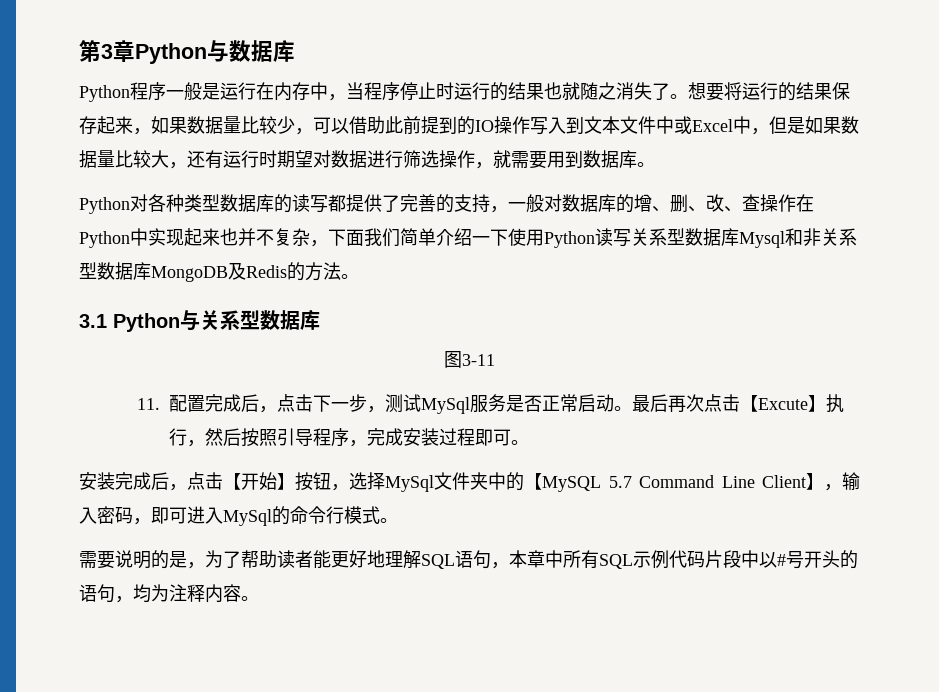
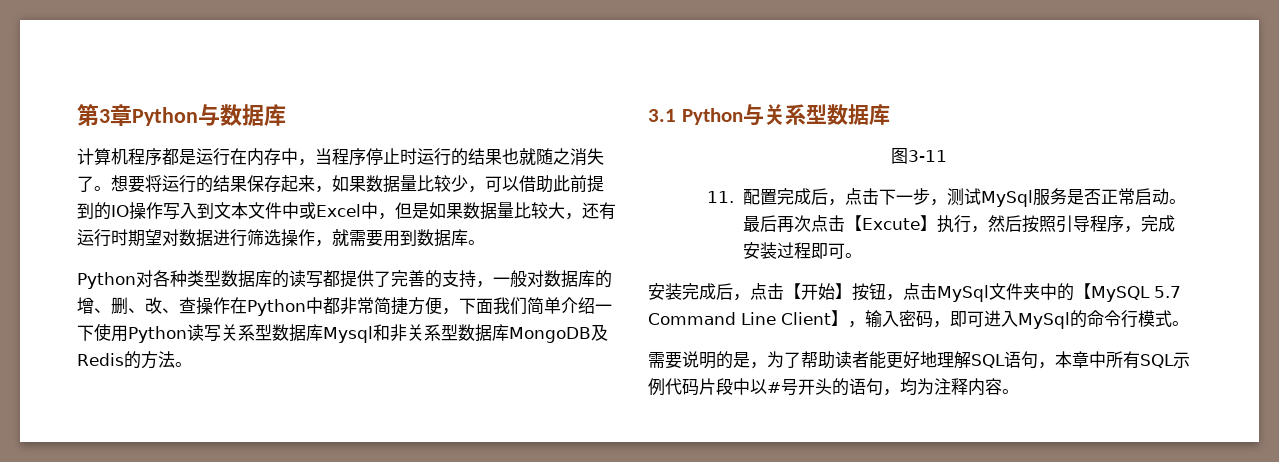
[79,82,202,102] Python程序一般 -> [77,148,179,166] 计算机程序都
[148,228,310,246] 实现起来也并不复杂 -> [323,297,442,315] 都非常简捷方便
[349,472,385,490] 选择 -> [903,283,937,300] 点击

